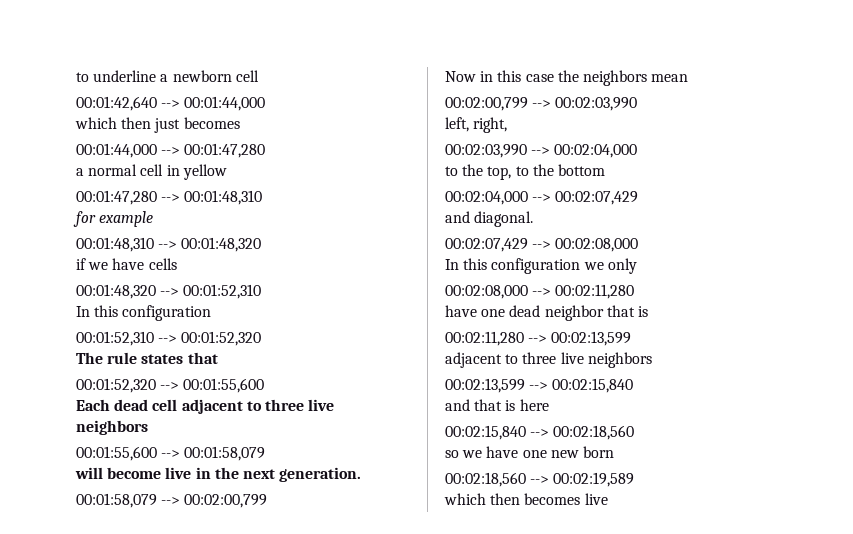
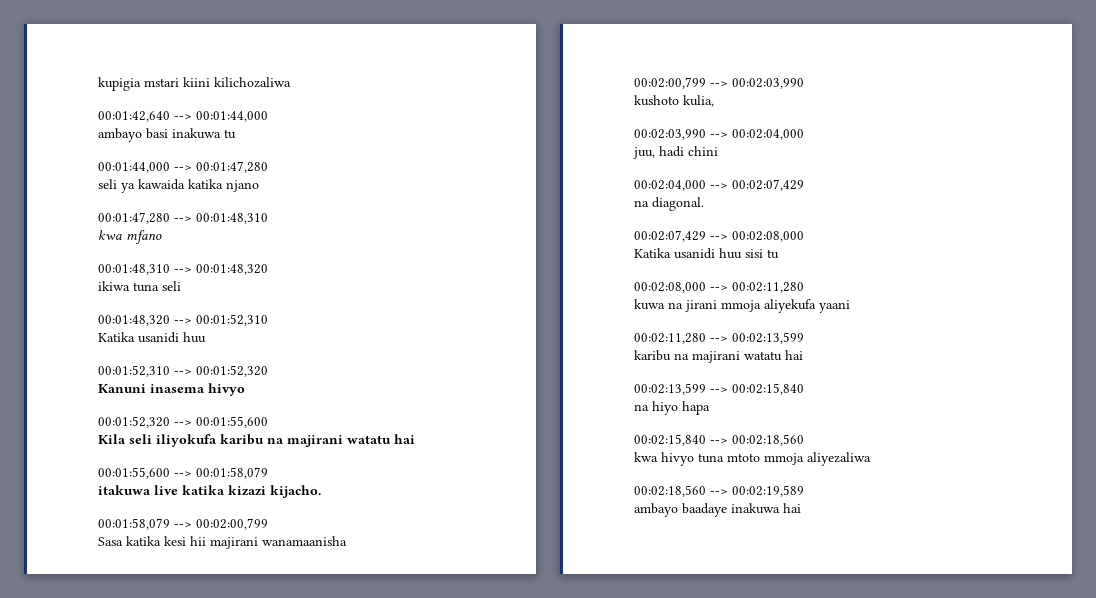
[76,70,259,82] to underline a newborn cell -> [98,77,291,91] kupigia mstari kiini kilichozaliwa
[75,117,240,133] which then just becomes -> [98,128,236,142] ambayo basi inakuwa tu
[76,164,227,180] a normal cell in yellow -> [98,179,259,193] seli ya kawaida katika njano
[73,211,154,227] for example -> [98,230,162,244] kwa mfano
[76,258,177,270] if we have cells -> [98,281,181,292] ikiwa tuna seli
[76,305,212,321] In this configuration -> [98,332,206,343] Katika usanidi huu
[76,352,218,364] The rule states that -> [98,383,245,396] Kanuni inasema hivyo
[76,399,335,414] [76,420,148,435] [76,446,266,461] [75,467,362,482] [76,493,268,508] [445,70,689,86] Each dead cell adjacent to three live neighbors // 00:01:55,600 --> 00:01:58,079 // will become live in the next generation. // 00:01:58,079 --> 00:02:00,799 // Now in this case the neighbors mean -> [98,434,415,447] [98,467,268,479] [98,485,321,498] [98,518,268,530] [98,536,347,549] Kila seli iliyokufa karibu na majirani watatu hai // 00:01:55,600 --> 00:01:58,079 // itakuwa live katika kizazi kijacho. // 00:01:58,079 --> 00:02:00,799 // Sasa katika kesi hii majirani wanamaanisha
[445,117,508,133] left, right, -> [634,95,714,107] kushoto kulia,
[445,164,605,180] to the top, to the bottom -> [633,146,718,159] juu, hadi chini
[445,211,470,223] and -> [634,200,649,207] na
[445,258,637,274] [445,284,635,299] [445,305,648,321] [445,331,632,346] [445,352,652,368] In this configuration we only // 00:02:08,000 --> 00:02:11,280 // have one dead neighbor that is // 00:02:11,280 --> 00:02:13,599 // adjacent to three live neighbors -> [634,248,779,259] [634,282,804,293] [634,299,850,313] [634,332,804,344] [634,350,803,363] Katika usanidi huu sisi tu // 00:02:08,000 --> 00:02:11,280 // kuwa na jirani mmoja aliyekufa yaani // 00:02:11,280 --> 00:02:13,599 // karibu na majirani watatu hai
[445,399,549,411] and that is here -> [634,401,710,415] na hiyo hapa
[445,446,614,458] so we have one new born -> [634,452,871,466] kwa hivyo tuna mtoto mmoja aliyezaliwa
[444,493,608,505] which then becomes live -> [634,503,801,517] ambayo baadaye inakuwa hai

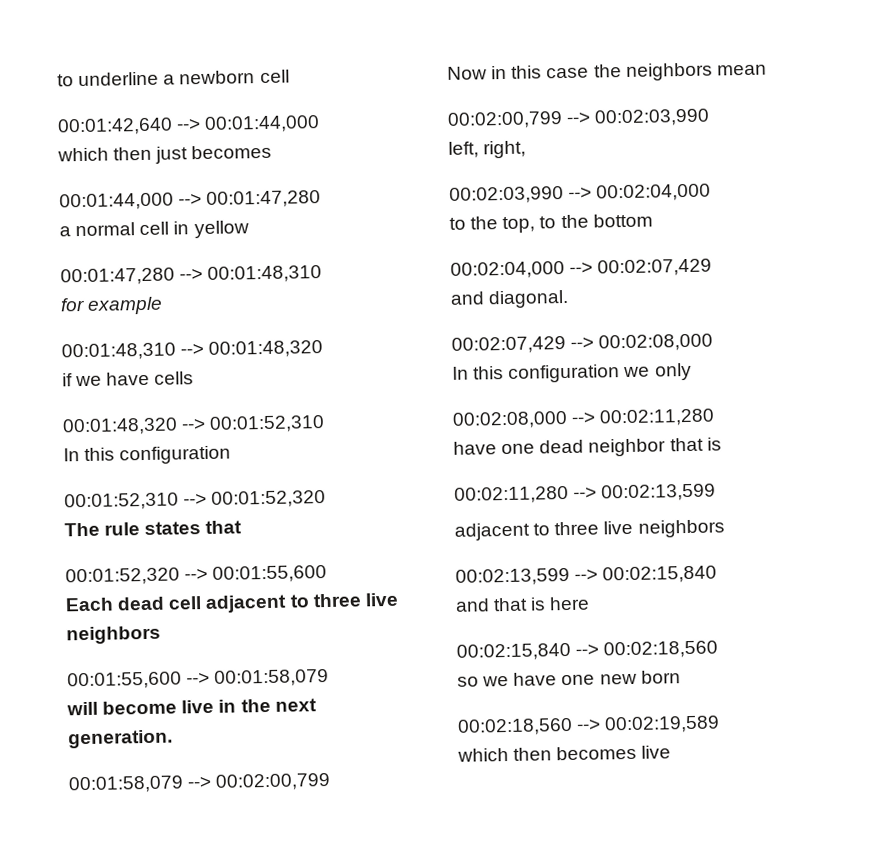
[98,77,291,91] kupigia mstari kiini kilichozaliwa -> [57,69,290,87] to underline a newborn cell
[98,128,236,142] ambayo basi inakuwa tu -> [57,144,273,164] which then just becomes
[98,179,259,193] seli ya kawaida katika njano -> [59,220,249,239] a normal cell in yellow
[98,230,162,244] kwa mfano -> [60,296,164,315] for example
[98,281,181,292] ikiwa tuna seli -> [62,371,195,387] if we have cells
[98,332,206,343] Katika usanidi huu -> [63,445,232,465] In this configuration
[98,383,245,396] Kanuni inasema hivyo -> [64,520,243,537] The rule states that
[98,434,415,447] [98,467,268,479] [98,485,321,498] [98,518,268,530] [98,536,347,549] Kila seli iliyokufa karibu na majirani watatu hai // 00:01:55,600 --> 00:01:58,079 // itakuwa live katika kizazi kijacho. // 00:01:58,079 --> 00:02:00,799 // Sasa katika kesi hii majirani wanamaanisha -> [65,592,399,613] [66,625,161,645] [67,668,330,690] [66,698,317,716] [68,729,173,749] [68,772,332,794] [447,62,767,81] Each dead cell adjacent to three live neighbors // 00:01:55,600 --> 00:01:58,079 // will become live in the next generation. // 00:01:58,079 --> 00:02:00,799 // Now in this case the neighbors mean
[634,95,714,107] kushoto kulia, -> [448,140,527,159] left, right,
[633,146,718,159] juu, hadi chini -> [449,213,653,234] to the top, to the bottom
[634,200,649,207] na -> [450,291,485,305] and
[634,248,779,259] [634,282,804,293] [634,299,850,313] [634,332,804,344] [634,350,803,363] Katika usanidi huu sisi tu // 00:02:08,000 --> 00:02:11,280 // kuwa na jirani mmoja aliyekufa yaani // 00:02:11,280 --> 00:02:13,599 // karibu na majirani watatu hai -> [452,362,692,383] [452,408,716,429] [453,437,722,457] [454,483,717,504] [454,519,725,541] In this configuration we only // 00:02:08,000 --> 00:02:11,280 // have one dead neighbor that is // 00:02:11,280 --> 00:02:13,599 // adjacent to three live neighbors
[634,401,710,415] na hiyo hapa -> [455,596,591,612] and that is here
[634,452,871,466] kwa hivyo tuna mtoto mmoja aliyezaliwa -> [457,670,681,687] so we have one new born
[634,503,801,517] ambayo baadaye inakuwa hai -> [457,745,672,762] which then becomes live

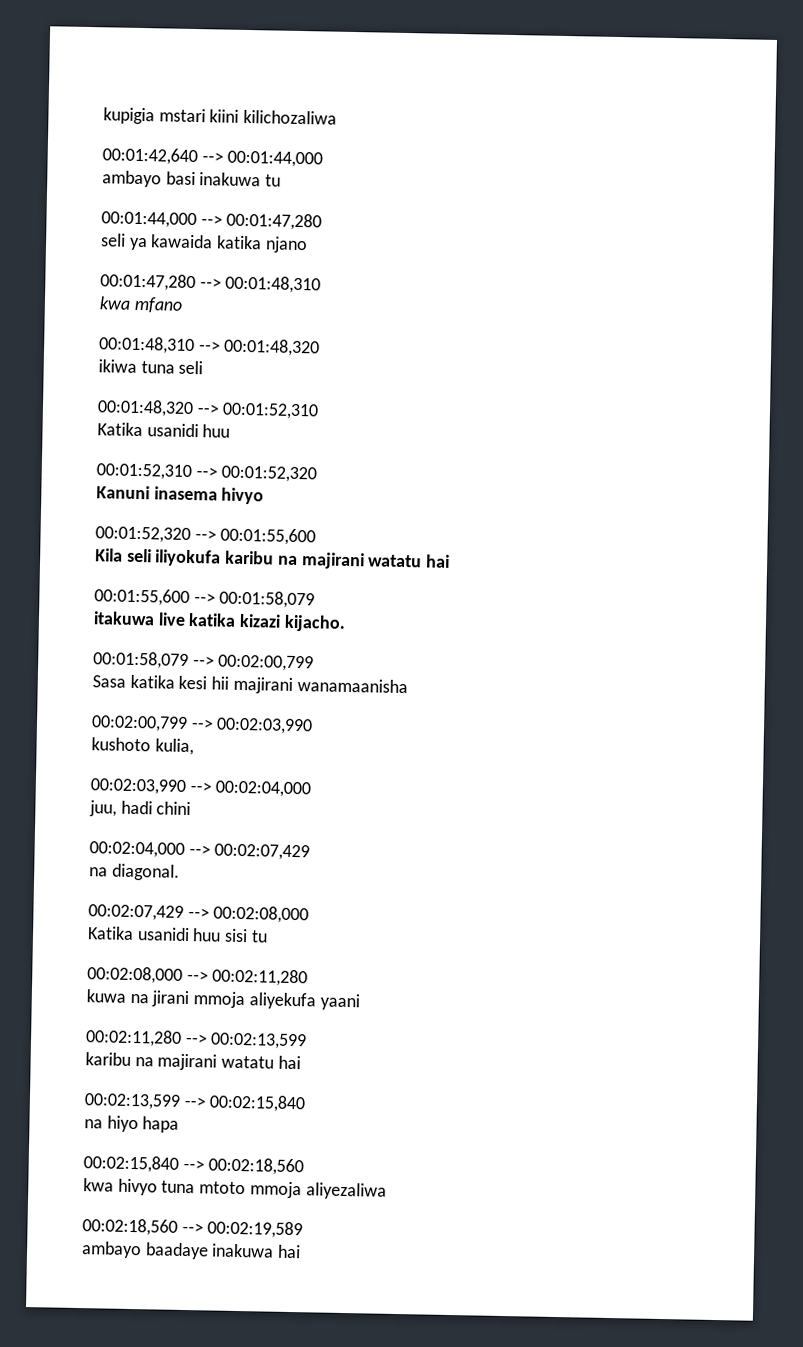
[57,69,290,87] to underline a newborn cell -> [103,107,338,125] kupigia mstari kiini kilichozaliwa
[57,144,273,164] which then just becomes -> [102,170,282,188] ambayo basi inakuwa tu
[59,220,249,239] a normal cell in yellow -> [100,233,308,254] seli ya kawaida katika njano
[60,296,164,315] for example -> [99,296,183,313] kwa mfano
[62,371,195,387] if we have cells -> [98,359,204,375] ikiwa tuna seli
[63,445,232,465] In this configuration -> [97,422,231,438] Katika usanidi huu
[64,520,243,537] The rule states that -> [96,485,265,505] Kanuni inasema hivyo
[65,592,399,613] [66,625,161,645] [67,668,330,690] [66,698,317,716] [68,729,173,749] [68,772,332,794] [447,62,767,81] Each dead cell adjacent to three live neighbors // 00:01:55,600 --> 00:01:58,079 // will become live in the next generation. // 00:01:58,079 --> 00:02:00,799 // Now in this case the neighbors mean -> [95,548,451,570] [94,588,316,609] [93,611,346,632] [93,651,315,672] [92,674,408,694] Kila seli iliyokufa karibu na majirani watatu hai // 00:01:55,600 --> 00:01:58,079 // itakuwa live katika kizazi kijacho. // 00:01:58,079 --> 00:02:00,799 // Sasa katika kesi hii majirani wanamaanisha
[448,140,527,159] left, right, -> [91,737,194,756] kushoto kulia,
[449,213,653,234] to the top, to the bottom -> [89,800,192,817] juu, hadi chini
[450,291,485,305] and -> [89,867,108,877] na
[452,362,692,383] [452,408,716,429] [453,437,722,457] [454,483,717,504] [454,519,725,541] In this configuration we only // 00:02:08,000 --> 00:02:11,280 // have one dead neighbor that is // 00:02:11,280 --> 00:02:13,599 // adjacent to three live neighbors -> [87,926,268,943] [87,966,309,987] [86,989,360,1011] [85,1029,308,1050] [85,1052,301,1071] Katika usanidi huu sisi tu // 00:02:08,000 --> 00:02:11,280 // kuwa na jirani mmoja aliyekufa yaani // 00:02:11,280 --> 00:02:13,599 // karibu na majirani watatu hai
[455,596,591,612] and that is here -> [84,1115,180,1133] na hiyo hapa
[457,670,681,687] so we have one new born -> [83,1178,387,1200] kwa hivyo tuna mtoto mmoja aliyezaliwa
[457,745,672,762] which then becomes live -> [81,1241,302,1260] ambayo baadaye inakuwa hai

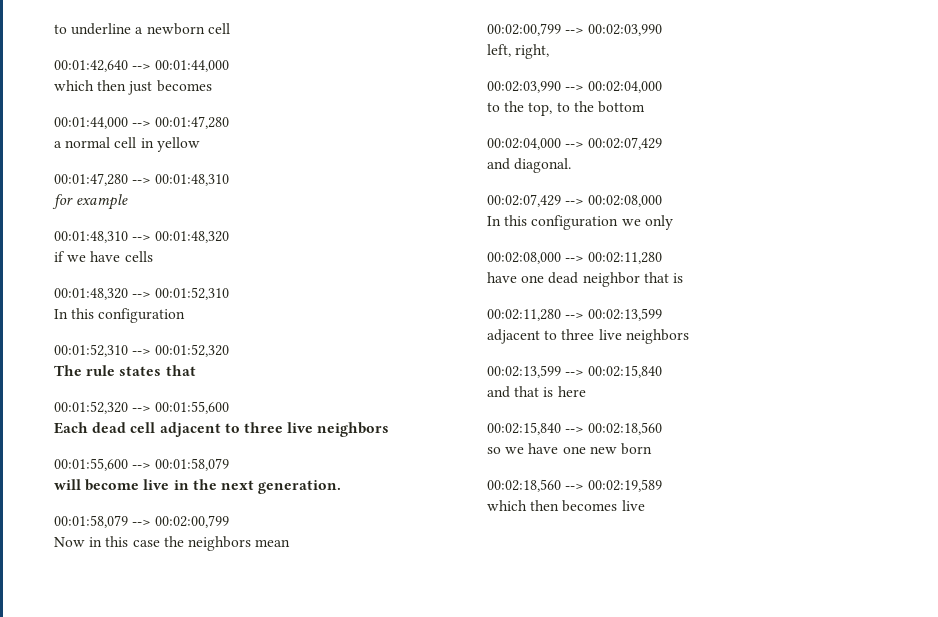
[103,107,338,125] kupigia mstari kiini kilichozaliwa -> [54,23,230,35] to underline a newborn cell
[102,170,282,188] ambayo basi inakuwa tu -> [54,80,212,95] which then just becomes
[100,233,308,254] seli ya kawaida katika njano -> [54,137,200,152] a normal cell in yellow
[99,296,183,313] kwa mfano -> [52,194,129,210] for example
[98,359,204,375] ikiwa tuna seli -> [54,251,153,262] if we have cells
[97,422,231,438] Katika usanidi huu -> [54,308,186,323] In this configuration
[96,485,265,505] Kanuni inasema hivyo -> [54,365,196,376] The rule states that
[95,548,451,570] [94,588,316,609] [93,611,346,632] [93,651,315,672] [92,674,408,694] Kila seli iliyokufa karibu na majirani watatu hai // 00:01:55,600 --> 00:01:58,079 // itakuwa live katika kizazi kijacho. // 00:01:58,079 --> 00:02:00,799 // Sasa katika kesi hii majirani wanamaanisha -> [54,422,390,437] [54,458,230,471] [54,479,342,494] [54,515,230,528] [54,536,291,551] Each dead cell adjacent to three live neighbors // 00:01:55,600 --> 00:01:58,079 // will become live in the next generation. // 00:01:58,079 --> 00:02:00,799 // Now in this case the neighbors mean
[91,737,194,756] kushoto kulia, -> [487,44,550,59] left, right,
[89,800,192,817] juu, hadi chini -> [487,101,645,116] to the top, to the bottom
[89,867,108,877] na -> [487,158,510,170] and
[87,926,268,943] [87,966,309,987] [86,989,360,1011] [85,1029,308,1050] [85,1052,301,1071] Katika usanidi huu sisi tu // 00:02:08,000 --> 00:02:11,280 // kuwa na jirani mmoja aliyekufa yaani // 00:02:11,280 --> 00:02:13,599 // karibu na majirani watatu hai -> [487,215,673,230] [487,252,663,264] [487,272,683,287] [487,308,663,321] [487,329,689,344] In this configuration we only // 00:02:08,000 --> 00:02:11,280 // have one dead neighbor that is // 00:02:11,280 --> 00:02:13,599 // adjacent to three live neighbors
[84,1115,180,1133] na hiyo hapa -> [487,386,586,398] and that is here
[83,1178,387,1200] kwa hivyo tuna mtoto mmoja aliyezaliwa -> [487,443,652,455] so we have one new born
[81,1241,302,1260] ambayo baadaye inakuwa hai -> [487,500,645,512] which then becomes live

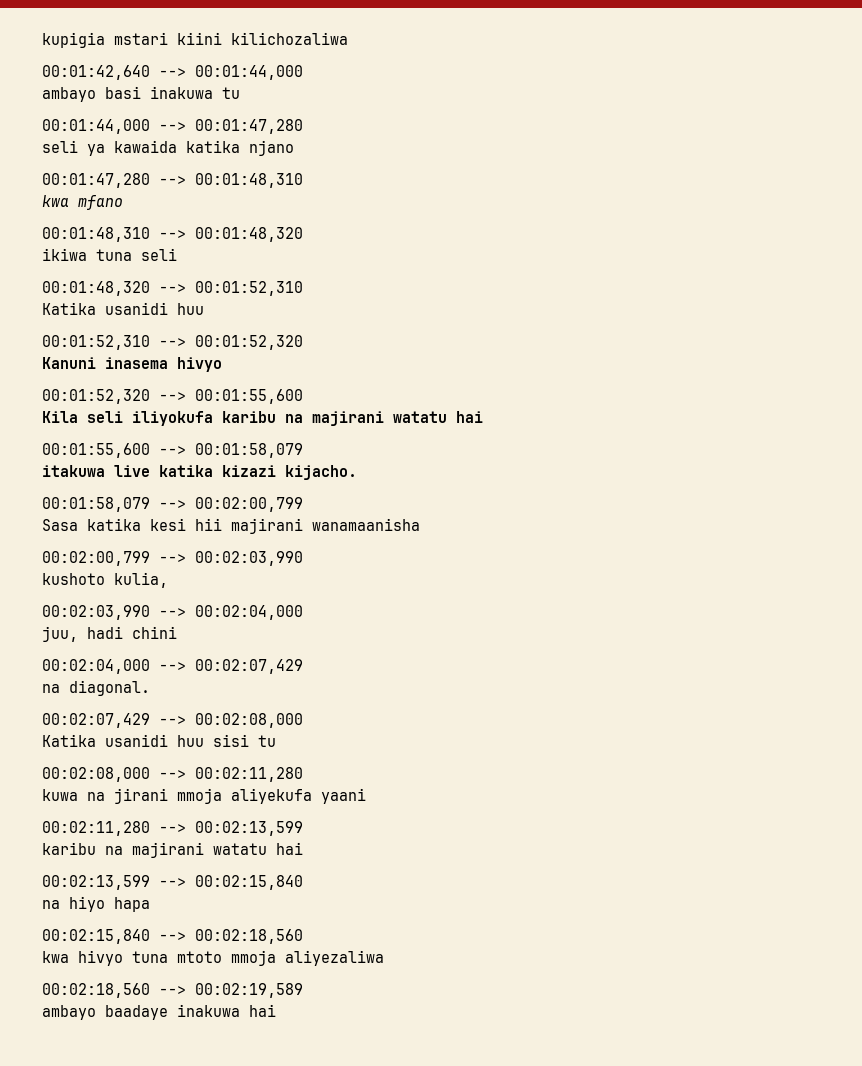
[54,23,230,35] to underline a newborn cell -> [42,32,348,48] kupigia mstari kiini kilichozaliwa
[54,80,212,95] which then just becomes -> [42,86,240,102] ambayo basi inakuwa tu
[54,137,200,152] a normal cell in yellow -> [42,140,294,156] seli ya kawaida katika njano
[52,194,129,210] for example -> [42,195,123,210] kwa mfano
[54,251,153,262] if we have cells -> [42,248,177,261] ikiwa tuna seli
[54,308,186,323] In this configuration -> [42,302,204,315] Katika usanidi huu
[54,365,196,376] The rule states that -> [42,357,222,372] Kanuni inasema hivyo
[54,422,390,437] [54,458,230,471] [54,479,342,494] [54,515,230,528] [54,536,291,551] Each dead cell adjacent to three live neighbors // 00:01:55,600 --> 00:01:58,079 // will become live in the next generation. // 00:01:58,079 --> 00:02:00,799 // Now in this case the neighbors mean -> [42,411,483,426] [42,443,303,458] [42,465,357,480] [42,497,303,512] [42,518,420,534] Kila seli iliyokufa karibu na majirani watatu hai // 00:01:55,600 --> 00:01:58,079 // itakuwa live katika kizazi kijacho. // 00:01:58,079 --> 00:02:00,799 // Sasa katika kesi hii majirani wanamaanisha
[487,44,550,59] left, right, -> [42,572,168,588] kushoto kulia,
[487,101,645,116] to the top, to the bottom -> [42,626,177,642] juu, hadi chini
[487,158,510,170] and -> [42,684,60,693] na
[487,215,673,230] [487,252,663,264] [487,272,683,287] [487,308,663,321] [487,329,689,344] In this configuration we only // 00:02:08,000 --> 00:02:11,280 // have one dead neighbor that is // 00:02:11,280 --> 00:02:13,599 // adjacent to three live neighbors -> [42,734,276,747] [42,767,303,782] [42,788,366,804] [42,821,303,836] [42,842,303,858] Katika usanidi huu sisi tu // 00:02:08,000 --> 00:02:11,280 // kuwa na jirani mmoja aliyekufa yaani // 00:02:11,280 --> 00:02:13,599 // karibu na majirani watatu hai
[487,386,586,398] and that is here -> [42,896,150,912] na hiyo hapa
[487,443,652,455] so we have one new born -> [42,950,384,966] kwa hivyo tuna mtoto mmoja aliyezaliwa
[487,500,645,512] which then becomes live -> [42,1004,276,1020] ambayo baadaye inakuwa hai

